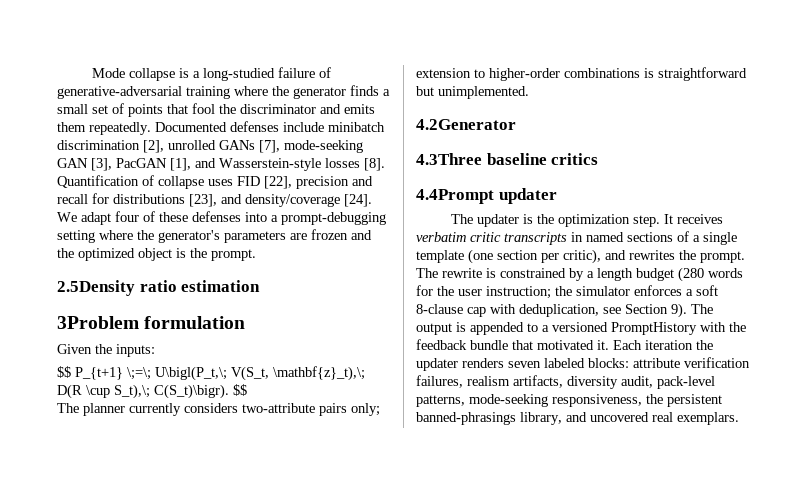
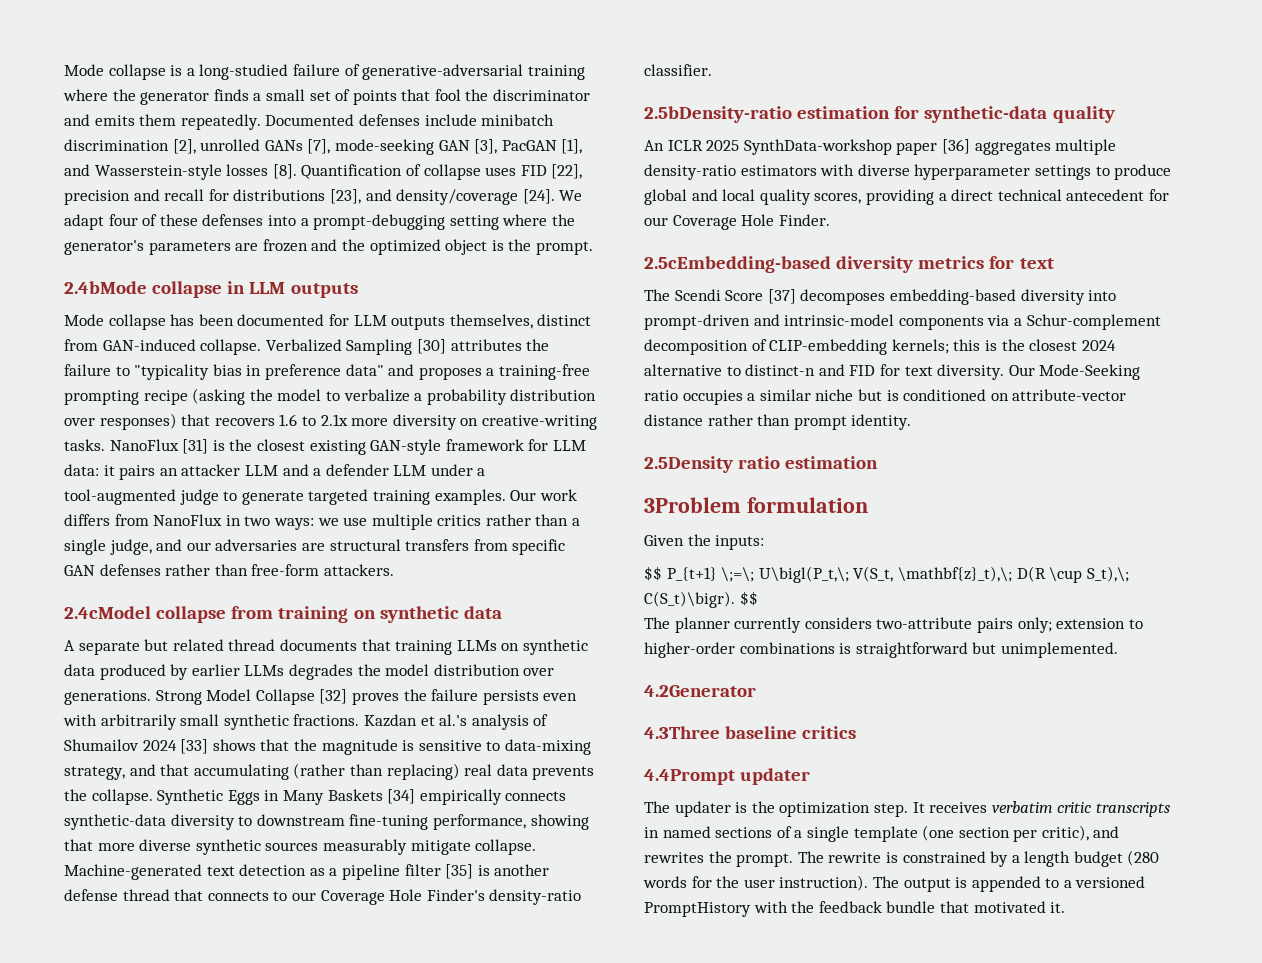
(256, 255) none -> [64,281,358,298] [64,314,592,330] [64,339,550,355] [64,364,590,380] [64,388,597,405] [64,413,597,430] [64,439,586,455] [64,464,486,480] [64,489,577,505] [64,514,581,530] [64,539,566,555] [64,564,394,576] [64,606,502,623] [64,639,588,655] [64,664,555,680] [64,689,578,705] [63,714,549,730] [64,739,591,755] [64,763,595,780] [64,789,567,805] [64,814,589,830] [64,839,537,855] [64,864,550,880] [64,889,582,905] [644,64,712,76] [644,106,1115,123] [644,139,1117,155] [644,164,1172,180] [644,189,1169,205] [644,214,830,230] [644,256,1054,273] [644,289,1117,305] [644,314,1161,330] [644,339,1116,355] [644,364,1141,380] [644,389,1127,405] [644,414,912,430] // 2.4bMode collapse in LLM outputs // Mode collapse has been documented for LLM outputs themselves, distinct from GAN-induced collapse. Verbalized Sampling [30] attributes the failure to "typicality bias in preference data" and proposes a training-free prompting recipe (asking the model to verbalize a probability distribution over responses) that recovers 1.6 to 2.1x more diversity on creative-writing tasks. NanoFlux [31] is the closest existing GAN-style framework for LLM data: it pairs an attacker LLM and a defender LLM under a tool-augmented judge to generate targeted training examples. Our work differs from NanoFlux in two ways: we use multiple critics rather than a single judge, and our adversaries are structural transfers from specific GAN defenses rather than free-form attackers. // 2.4cModel collapse from training on synthetic data // A separate but related thread documents that training LLMs on synthetic data produced by earlier LLMs degrades the model distribution over generations. Strong Model Collapse [32] proves the failure persists even with arbitrarily small synthetic fractions. Kazdan et al.'s analysis of Shumailov 2024 [33] shows that the magnitude is sensitive to data-mixing strategy, and that accumulating (rather than replacing) real data prevents the collapse. Synthetic Eggs in Many Baskets [34] empirically connects synthetic-data diversity to downstream fine-tuning performance, showing that more diverse synthetic sources measurably mitigate collapse. Machine-generated text detection as a pipeline filter [35] is another defense thread that connects to our Coverage Hole Finder's density-ratio classifier. // 2.5bDensity-ratio estimation for synthetic-data quality // An ICLR 2025 SynthData-workshop paper [36] aggregates multiple density-ratio estimators with diverse hyperparameter settings to produce global and local quality scores, providing a direct technical antecedent for our Coverage Hole Finder. // 2.5cEmbedding-based diversity metrics for text // The Scendi Score [37] decomposes embedding-based diversity into prompt-driven and intrinsic-model components via a Schur-complement decomposition of CLIP-embedding kernels; this is the closest 2024 alternative to distinct-n and FID for text diversity. Our Mode-Seeking ratio occupies a similar niche but is conditioned on attribute-vector distance rather than prompt identity.
[486,285,718,299] [416,303,687,318] instruction; the simulator enforces a soft 8-clause cap with deduplication, see Section 9). -> [779,875,869,891] instruction).
[613,340,713,350] [416,357,750,371] [416,375,715,389] [416,394,722,407] [416,412,739,425] Each iteration the updater renders seven labeled blocks: attribute verification failures, realism artifacts, diversity audit, pack-level patterns, mode-seeking responsiveness, the persistent banned-phrasings library, and uncovered real exemplars. -> (1066, 907) none

